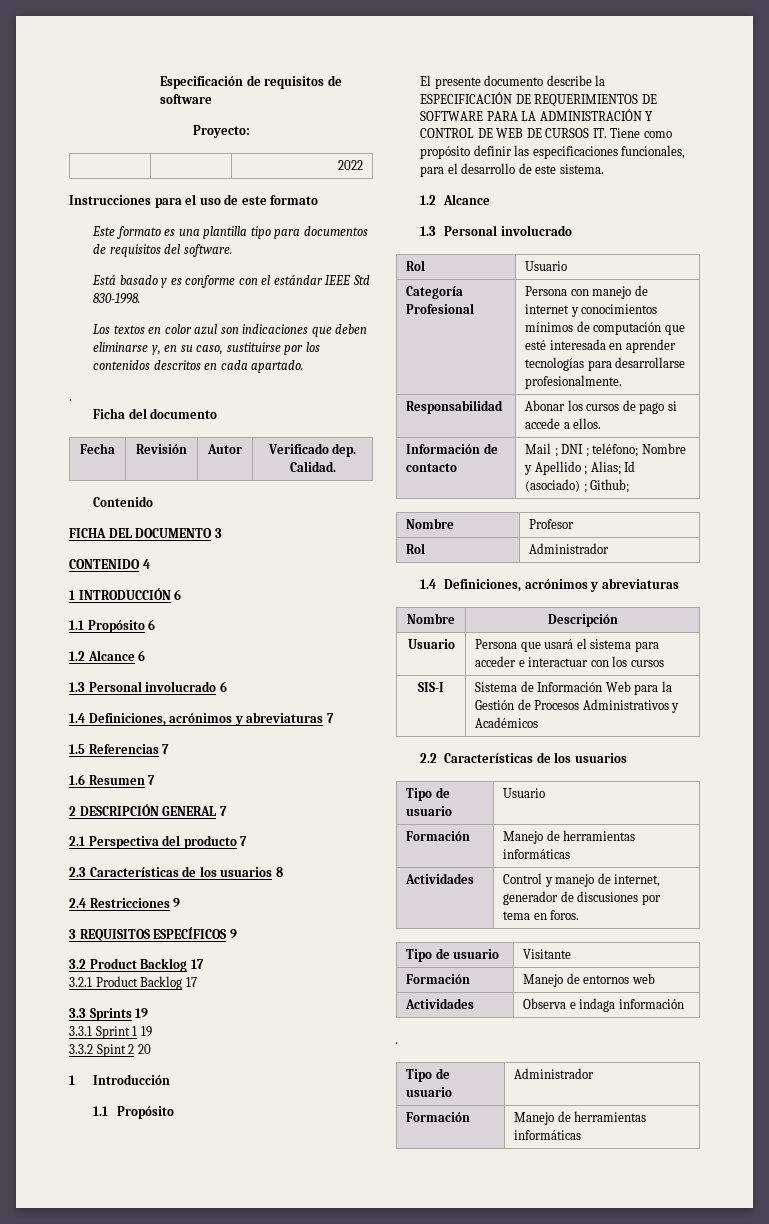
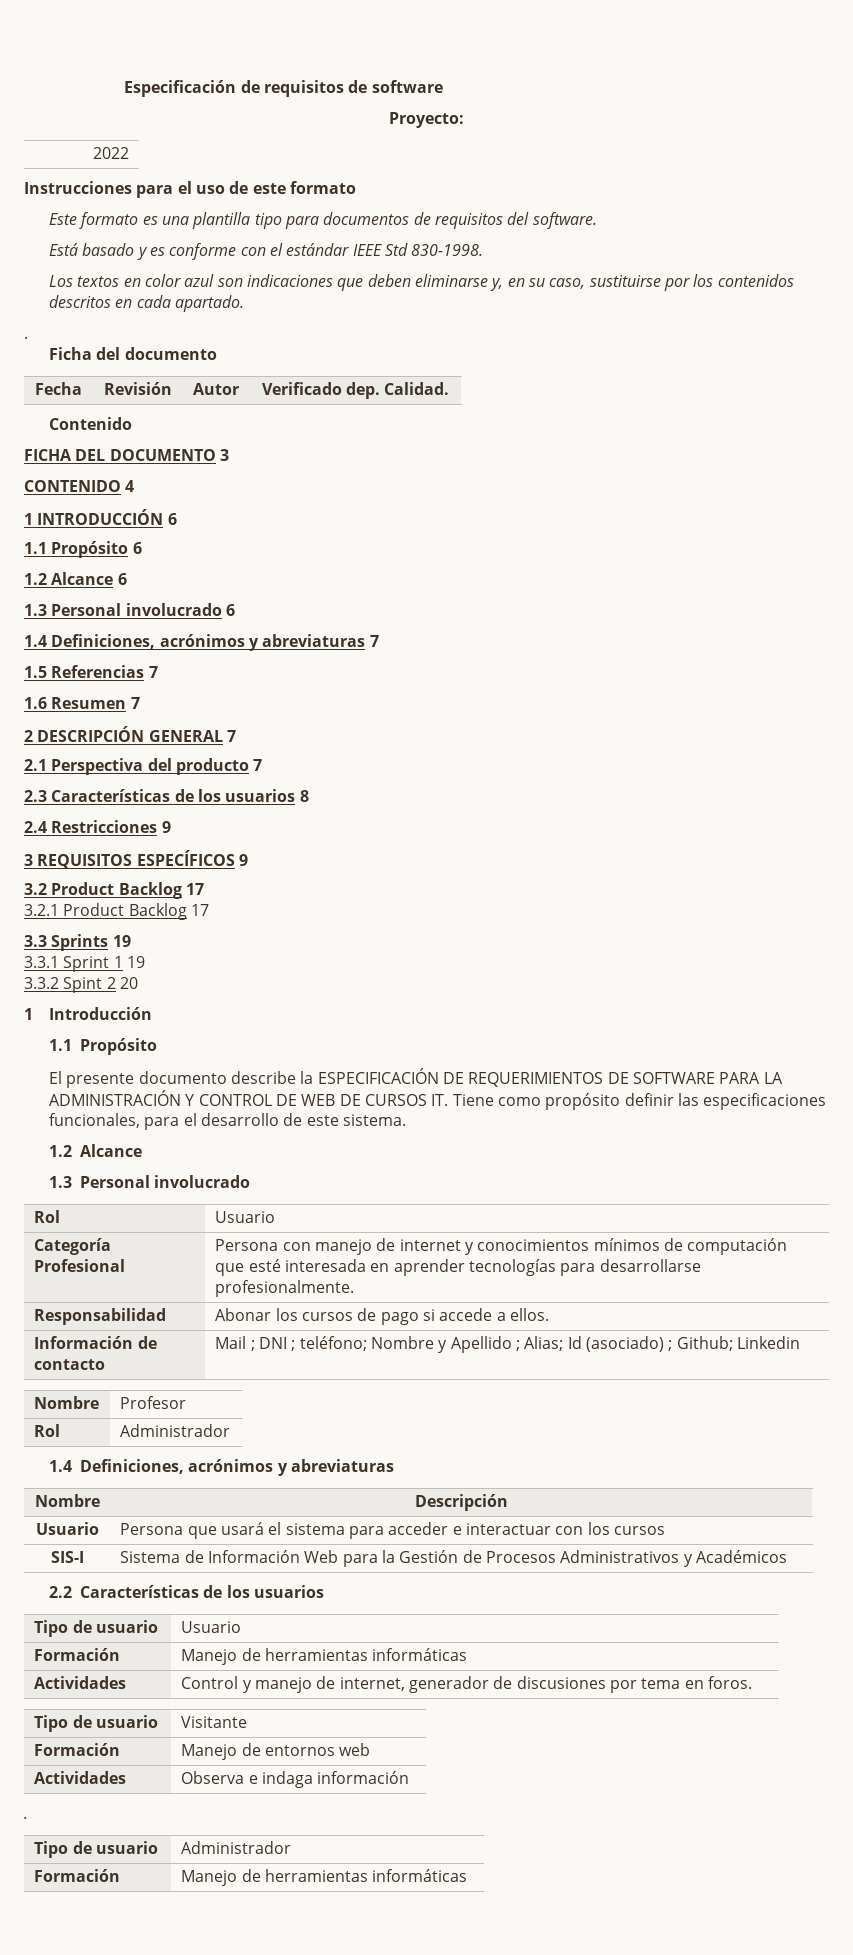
(630, 486) none -> [736,1336,800,1349] Linkedin

